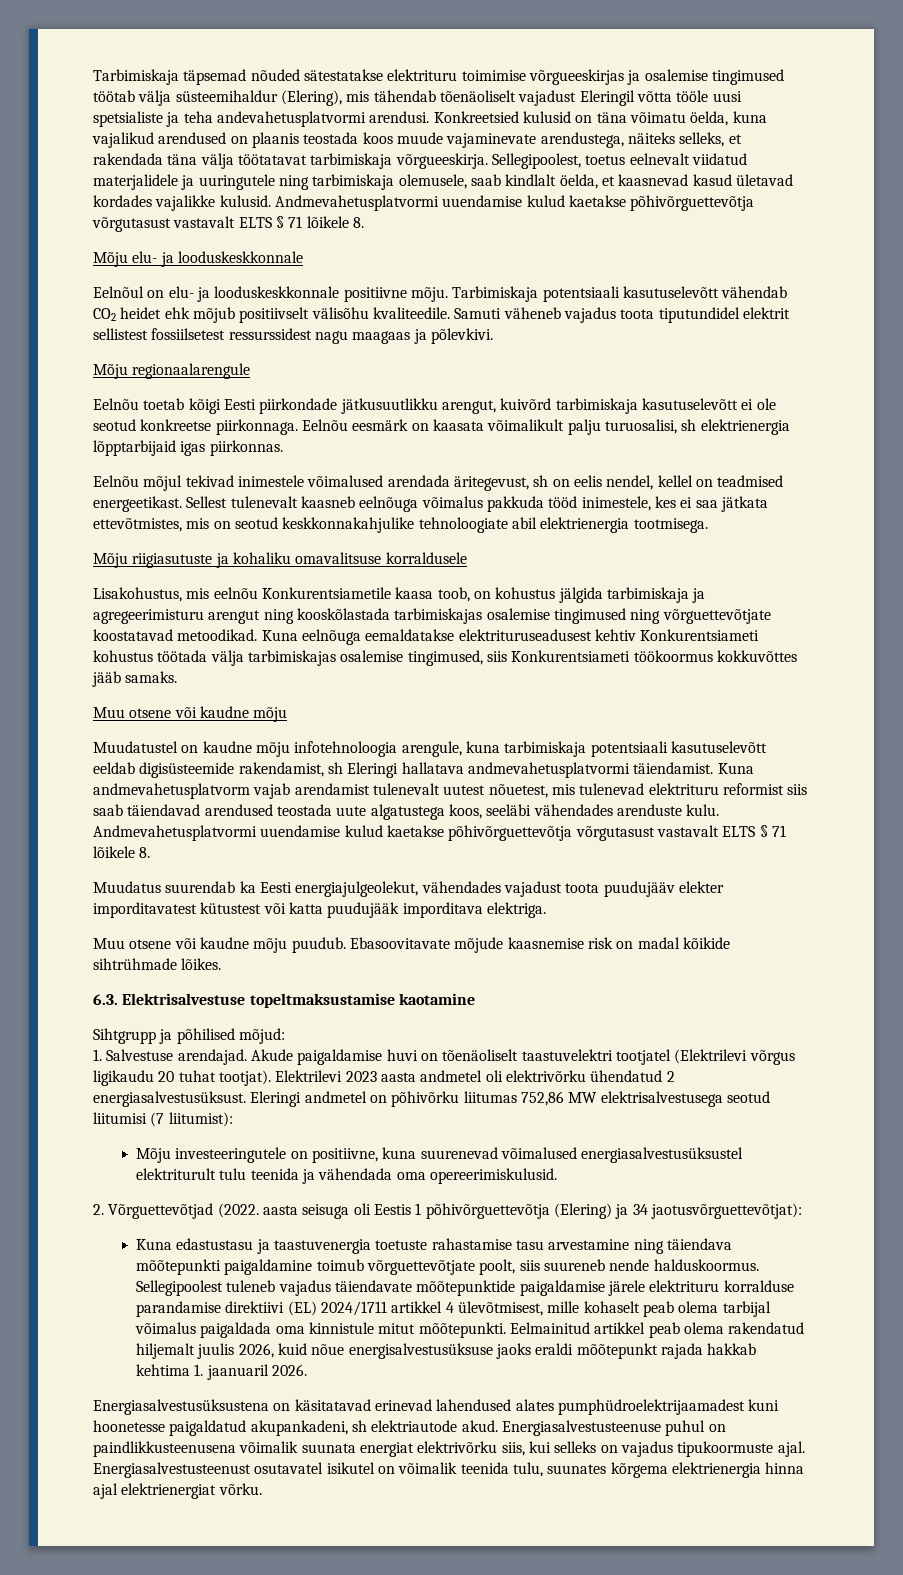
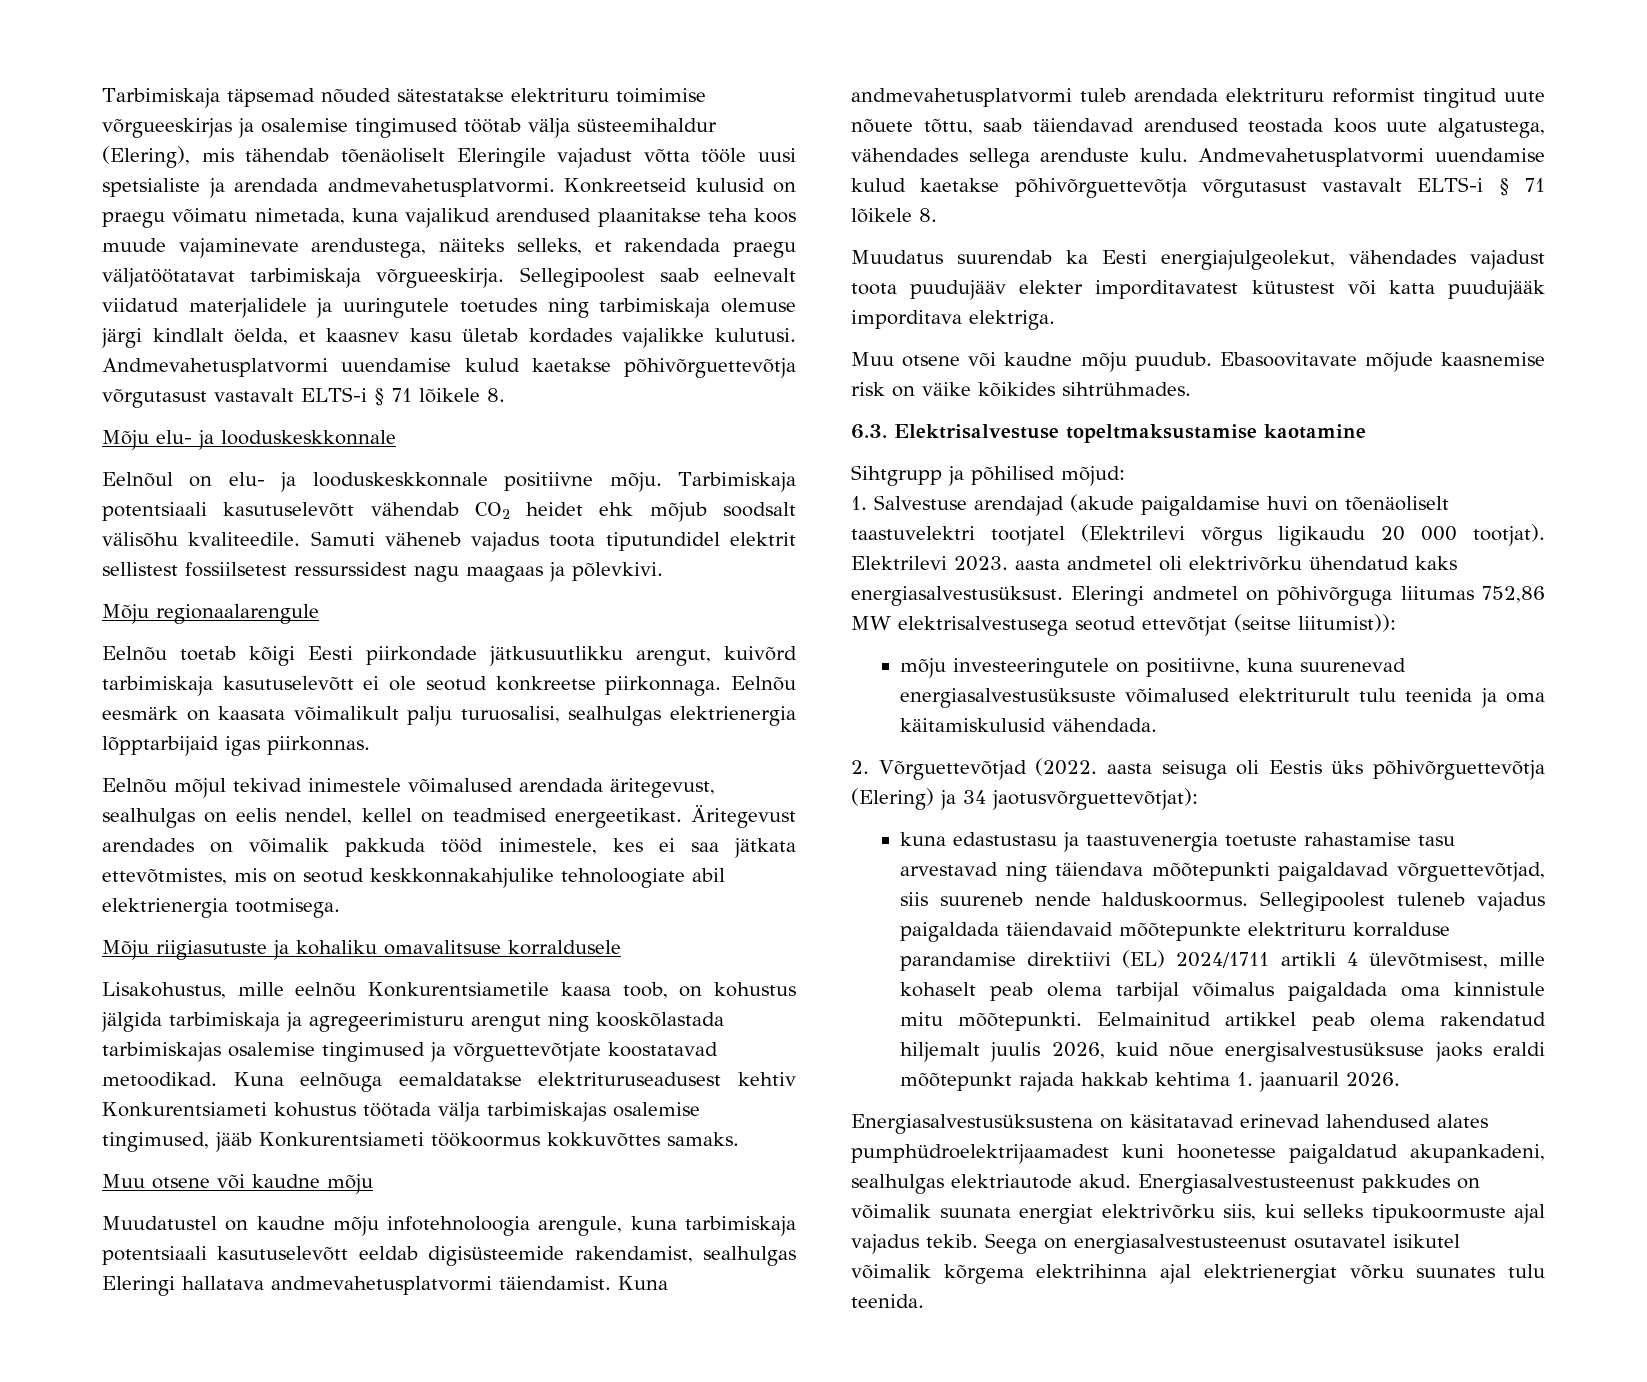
[518,90,635,106] vajadust Eleringil -> [456,148,633,168] Eleringile vajadust
[183,111,767,127] [92,132,359,148] teha andevahetusplatvormi arendusi. Konkreetsied kulusid on täna võimatu öelda, kuna vajalikud arendused on plaanis teostada -> [234,178,796,197] [102,208,747,228] arendada andmevahetusplatvormi. Konkreetseid kulusid on praegu võimatu nimetada, kuna vajalikud arendused plaanitakse teha
[167,153,626,169] täna välja töötatavat tarbimiskaja võrgueeskirja. Sellegipoolest, toetus -> [733,242,796,258] [102,267,699,288] praegu väljatöötatavat tarbimiskaja võrgueeskirja. Sellegipoolest saab
(275, 182) none -> [459,298,537,313] toetudes
[398,174,501,189] olemusele, saab -> [721,298,796,313] [101,328,142,348] olemuse järgi
[618,174,793,186] kaasnevad kasud ületavad -> [326,328,519,342] kaasnev kasu ületab
[219,195,755,211] [92,216,272,232] kulusid. Andmevahetusplatvormi uuendamise kulud kaetakse põhivõrguettevõtja võrgutasust vastavalt ELTS -> [714,328,796,342] [102,358,796,378] [102,387,367,408] kulutusi. Andmevahetusplatvormi uuendamise kulud kaetakse põhivõrguettevõtja võrgutasust vastavalt ELTS-i
[239,307,310,323] positiivselt -> [723,502,796,517] soodsalt
[681,419,697,431] sh -> [568,706,662,726] sealhulgas
[533,475,549,487] sh -> [102,808,195,828] sealhulgas
[186,496,483,512] Sellest tulenevalt kaasneb eelnõuga võimalus -> [691,805,796,828] [102,838,330,853] Äritegevust arendades on võimalik
[186,588,210,599] mis -> [237,982,284,996] mille
[630,609,661,624] ning -> [430,1042,446,1062] ja
[486,651,507,662] siis -> [215,1132,252,1152] jääb
[92,671,121,687] jääb -> (660, 1139) none
[327,762,343,774] sh -> [702,1246,796,1266] sealhulgas
[93,783,808,799] [93,804,613,820] andmevahetusplatvorm vajab arendamist tulenevalt uutest nõuetest, mis tulenevad elektrituru reformist siis saab täiendavad arendused teostada uute algatustega koos, seeläbi vähendades -> [851,88,1545,108] [851,118,1545,138] [851,148,1030,168] andmevahetusplatvormi tuleb arendada elektrituru reformist tingitud uute nõuete tõttu, saab täiendavad arendused teostada koos uute algatustega, vähendades sellega
[722,826,756,837] ELTS -> [1417,177,1484,192] ELTS-i
[637,937,730,949] [93,958,222,970] madal kõikide sihtrühmade lõikes. -> [922,382,1191,397] väike kõikides sihtrühmades.
[177,1049,293,1065] arendajad. Akude -> [974,494,1134,516] arendajad (akude
[178,1070,216,1082] tuhat -> [1421,526,1457,541] 000
[345,1071,377,1082] 2023 -> [954,556,1008,571] 2023.
[666,1071,675,1082] 2 -> [1415,556,1457,570] kaks
[391,1091,460,1107] põhivõrku -> [1277,586,1393,606] põhivõrguga
[93,1112,233,1127] [136,1148,172,1163] liitumisi (7 liitumist): // Mõju -> [1142,614,1396,636] [899,658,946,678] ettevõtjat (seitse liitumist)): // mõju
[501,1147,744,1163] võimalused energiasalvestusüksustel -> [899,688,1231,708] energiasalvestusüksuste võimalused
[318,1168,558,1184] vähendada oma opereerimiskulusid. -> [1506,692,1545,703] [899,718,1157,732] oma käitamiskulusid vähendada.
[415,1203,422,1215] 1 -> [1331,760,1364,774] üks
[136,1239,173,1250] Kuna -> [899,832,946,846] kuna
[548,1239,630,1250] arvestamine -> [899,862,998,876] arvestavad
[224,1259,516,1275] paigaldamine toimub võrguettevõtjate poolt, -> [1278,862,1545,882] paigaldavad võrguettevõtjad,
[335,1280,646,1296] täiendavate mõõtepunktide paigaldamise järele -> [899,922,1241,942] paigaldada täiendavaid mõõtepunkte
[391,1301,443,1313] artikkel -> [1280,952,1336,966] artikli
[378,1323,416,1334] mitut -> [899,1012,943,1026] mitu
[351,1420,367,1432] sh -> [851,1174,944,1194] sealhulgas
[501,1420,726,1436] [93,1441,236,1457] Energiasalvestusteenuse puhul on paindlikkusteenusena -> [1138,1174,1480,1194] Energiasalvestusteenust pakkudes on
[600,1441,805,1457] [93,1462,805,1478] [93,1483,262,1499] on vajadus tipukoormuste ajal. Energiasalvestusteenust osutavatel isikutel on võimalik teenida tulu, suunates kõrgema elektrienergia hinna ajal elektrienergiat võrku. -> [1371,1204,1545,1224] [851,1233,1460,1254] [851,1264,1545,1284] [851,1294,924,1308] tipukoormuste ajal vajadus tekib. Seega on energiasalvestusteenust osutavatel isikutel võimalik kõrgema elektrihinna ajal elektrienergiat võrku suunates tulu teenida.

